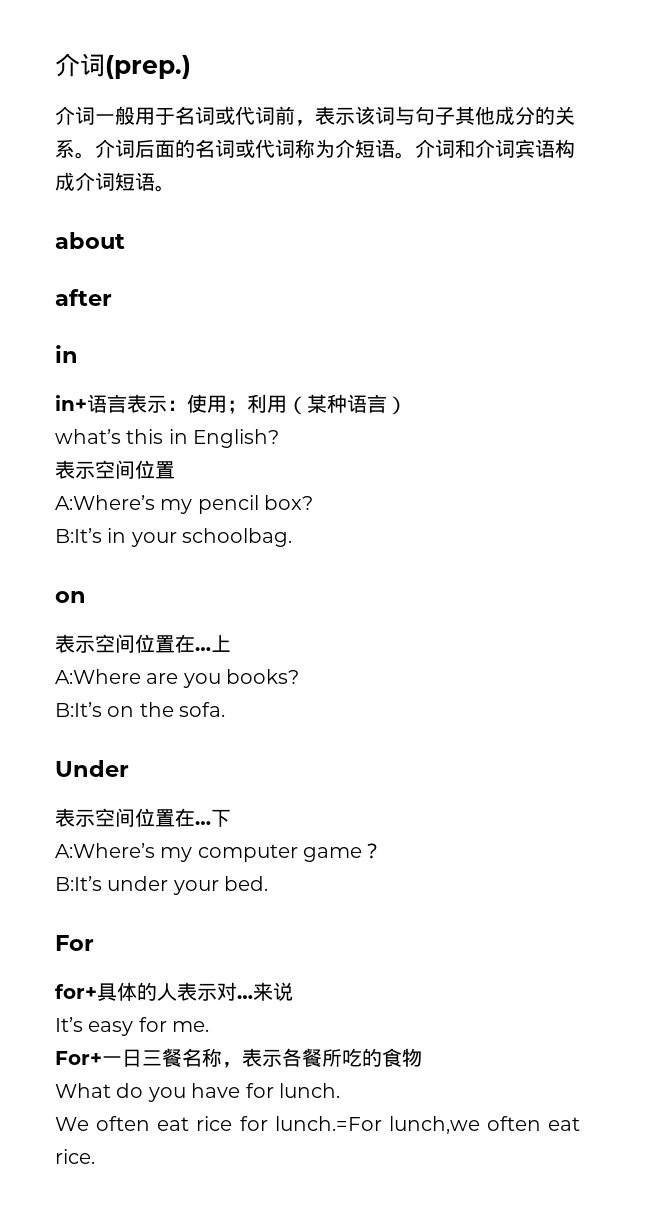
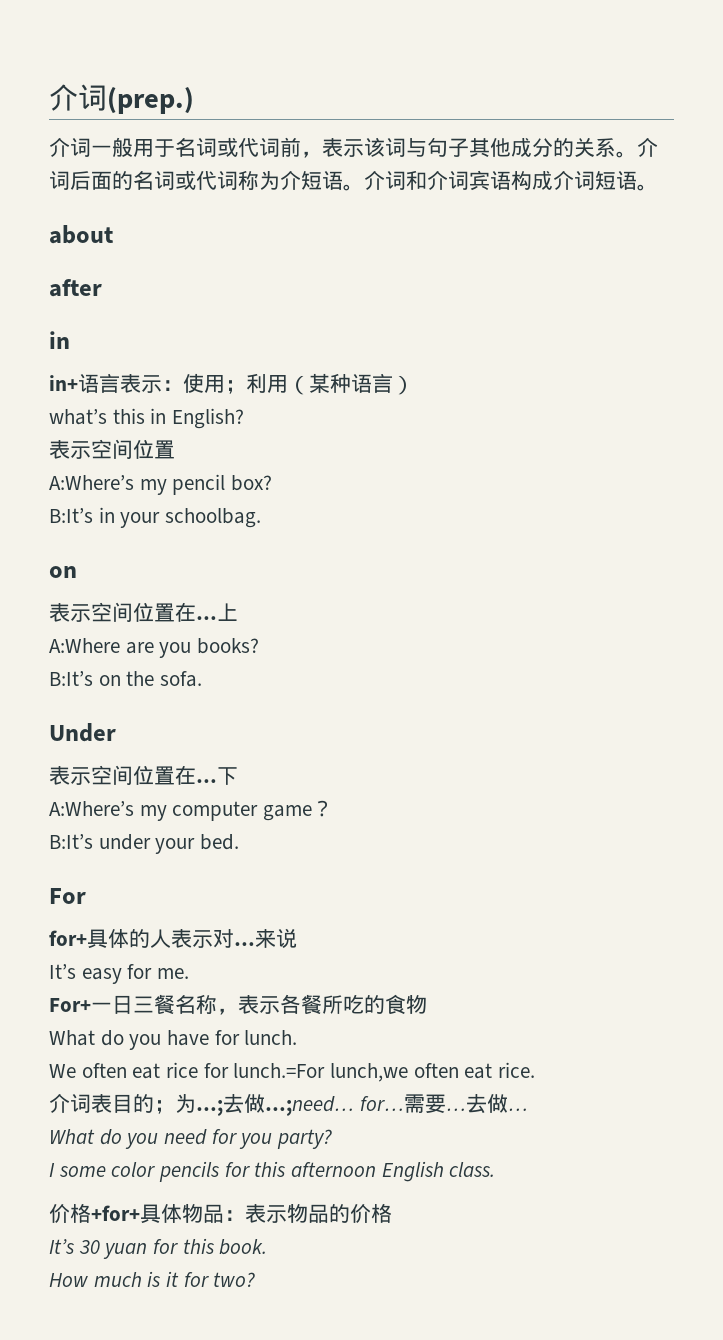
(95, 1156) none -> [49,1094,528,1116] [49,1129,333,1149] [49,1161,496,1182] [49,1203,392,1224] [49,1238,268,1259] [49,1271,256,1287] // 介词表目的；为…;去做…;need… for…需要…去做… // What do you need for you party? // I some color pencils for this afternoon English class. // 价格+for+具体物品：表示物品的价格 // It’s 30 yuan for this book. // How much is it for two?

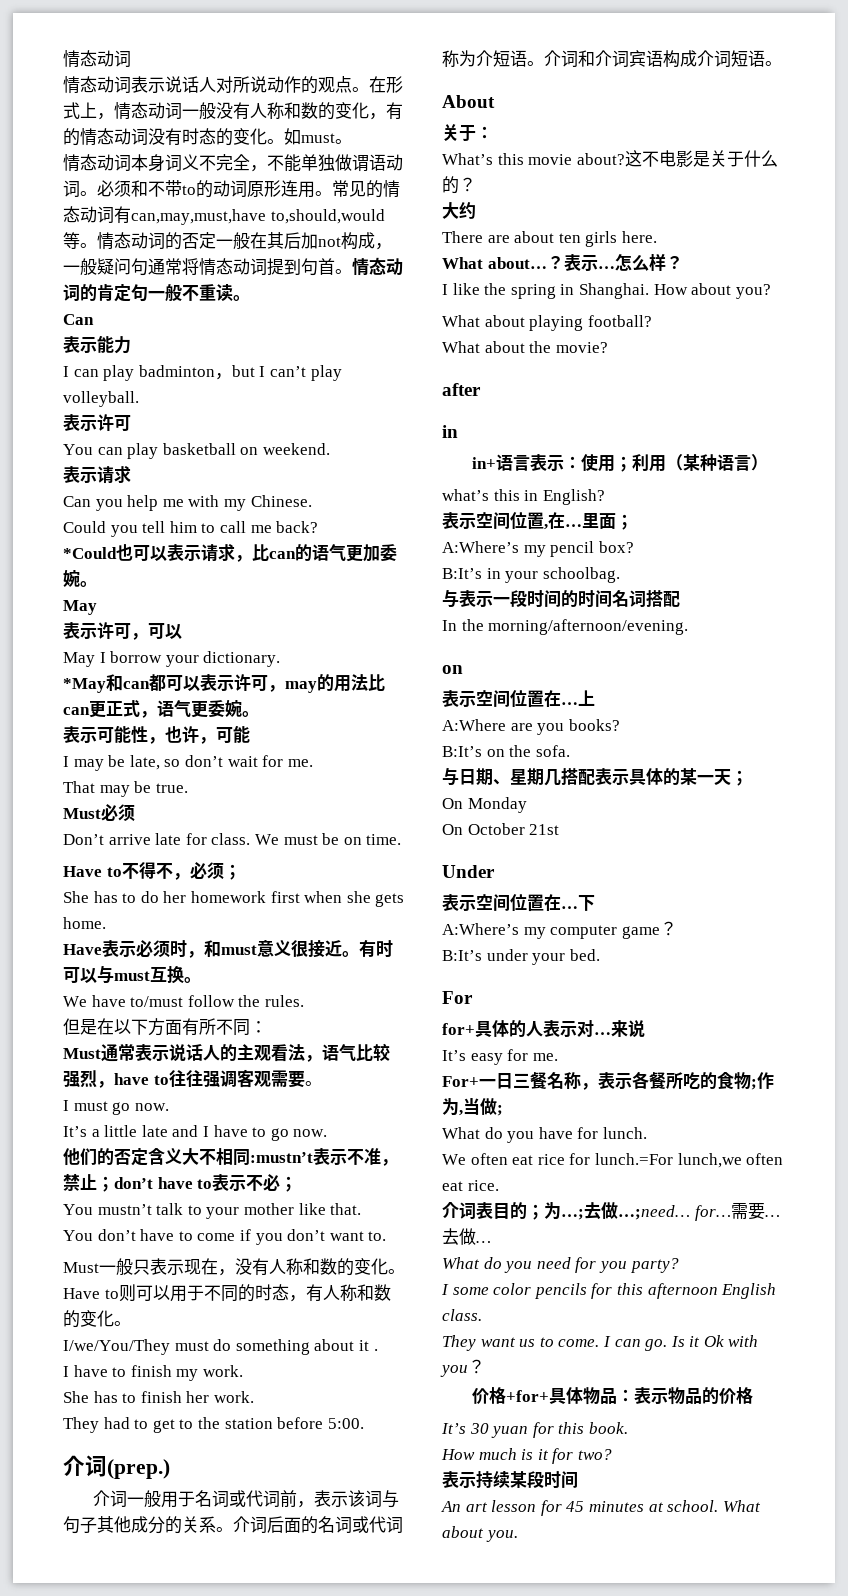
(49, 97) none -> [63,50,131,68] [63,76,403,94] [63,102,403,120] [63,128,352,146] [63,154,403,172] [63,180,400,198] [63,206,385,225] [63,232,392,250] [63,257,403,276] [63,284,250,302] [63,314,94,325] [63,335,131,354] [63,365,342,381] [63,391,139,407] [63,414,131,431] [63,443,330,459] [63,465,131,484] [63,495,312,511] [63,521,319,537] [63,543,397,562] [63,570,97,587] [63,600,97,615] [63,622,182,640] [63,651,281,667] [63,674,385,693] [63,700,259,718] [63,725,250,744] [63,755,313,771] [63,781,188,797] [63,804,135,822] [63,833,402,845] [63,862,241,880] [63,891,405,907] [63,917,106,929] [63,940,393,958] [63,965,201,984] [63,995,304,1007] [63,1018,267,1036] [63,1043,390,1062] [63,1069,322,1088] [63,1100,169,1115] [63,1125,328,1141] [63,1148,398,1166] [63,1173,298,1192] [63,1203,362,1219] [63,1229,387,1245] [63,1258,405,1276] [63,1284,391,1302] [63,1310,131,1328] [63,1339,378,1355] [63,1365,243,1381] [63,1391,254,1403] [63,1417,364,1433] 情态动词 // 情态动词表示说话人对所说动作的观点。在形式上，情态动词一般没有人称和数的变化，有的情态动词没有时态的变化。如must。 // 情态动词本身词义不完全，不能单独做谓语动词。必须和不带to的动词原形连用。常见的情态动词有can,may,must,have to,should,would等。情态动词的否定一般在其后加not构成，一般疑问句通常将情态动词提到句首。情态动词的肯定句一般不重读。 // Can // 表示能力 // I can play badminton，but I can’t play volleyball. // 表示许可 // You can play basketball on weekend. // 表示请求 // Can you help me with my Chinese. // Could you tell him to call me back? // *Could也可以表示请求，比can的语气更加委婉。 // May // 表示许可，可以 // May I borrow your dictionary. // *May和can都可以表示许可，may的用法比can更正式，语气更委婉。 // 表示可能性，也许，可能 // I may be late, so don’t wait for me. // That may be true. // Must必须 // Don’t arrive late for class. We must be on time. // Have to不得不，必须； // She has to do her homework first when she gets home. // Have表示必须时，和must意义很接近。有时可以与must互换。 // We have to/must follow the rules. // 但是在以下方面有所不同： // Must通常表示说话人的主观看法，语气比较强烈，have to往往强调客观需要。 // I must go now. // It’s a little late and I have to go now. // 他们的否定含义大不相同:mustn’t表示不准，禁止；don’t have to表示不必； // You mustn’t talk to your mother like that. // You don’t have to come if you don’t want to. // Must一般只表示现在，没有人称和数的变化。Have to则可以用于不同的时态，有人称和数的变化。 // I/we/You/They must do something about it . // I have to finish my work. // She has to finish her work. // They had to get to the station before 5:00. //
[49,225,113,244] about -> [442,95,495,108] [442,124,493,141] [442,150,778,167] [442,176,476,194] [442,202,476,219] [442,231,657,247] [442,253,683,271] [442,283,771,299] [442,315,652,331] [442,341,608,353] About // 关于： // What’s this movie about?这不电影是关于什么的？ // 大约 // There are about ten girls here. // What about…？表示…怎么样？ // I like the spring in Shanghai. How about you? // What about playing football? // What about the movie?
(175, 449) none -> [544,512,633,530] ,在…里面；
(262, 518) none -> [442,589,680,608] [442,619,689,635] // 与表示一段时间的时间名词搭配 // In the morning/afternoon/evening.
(203, 679) none -> [442,767,748,786] [442,797,527,813] [442,823,560,835] // 与日期、星期几搭配表示具体的某一天； // On Monday // On October 21st
(427, 1004) none -> [751,1072,774,1090] [442,1098,503,1116] ;作为,当做;
(496, 1169) none -> [442,1335,759,1351] [440,1359,485,1377] // They want us to come. I can go. Is it Ok with you？
(256, 1279) none -> [442,1471,578,1489] [441,1500,761,1516] [442,1526,518,1542] // 表示持续某段时间 // An art lesson for 45 minutes at school. What about you.

